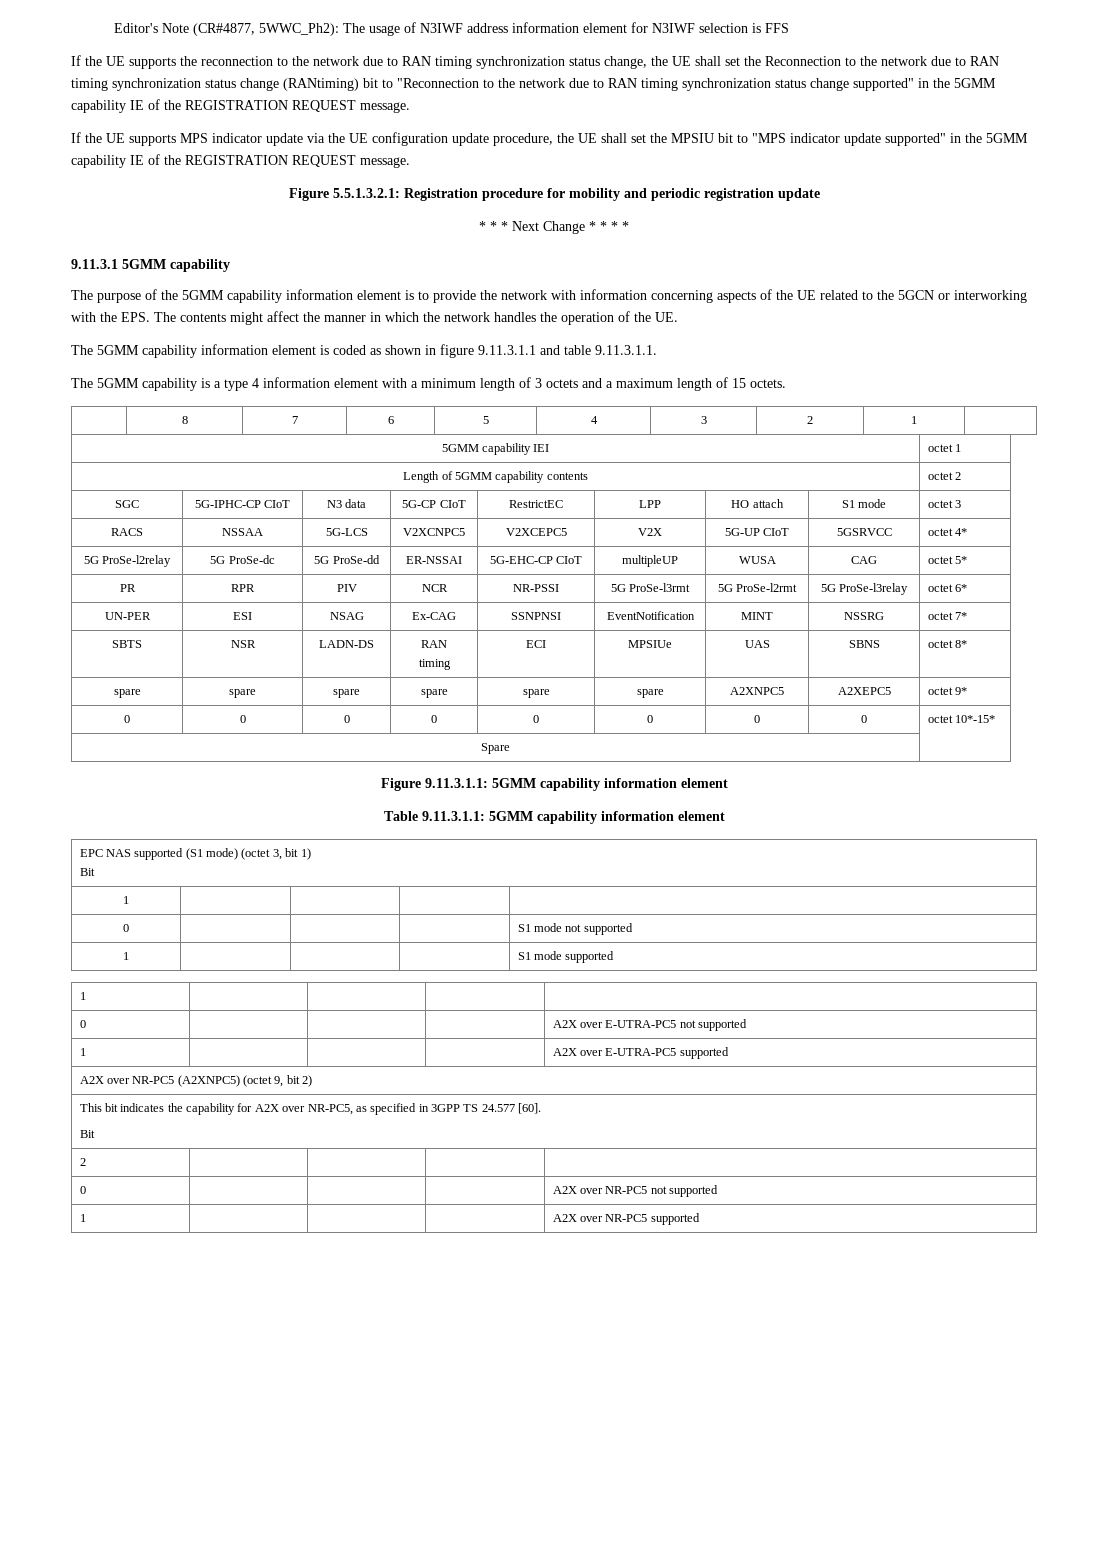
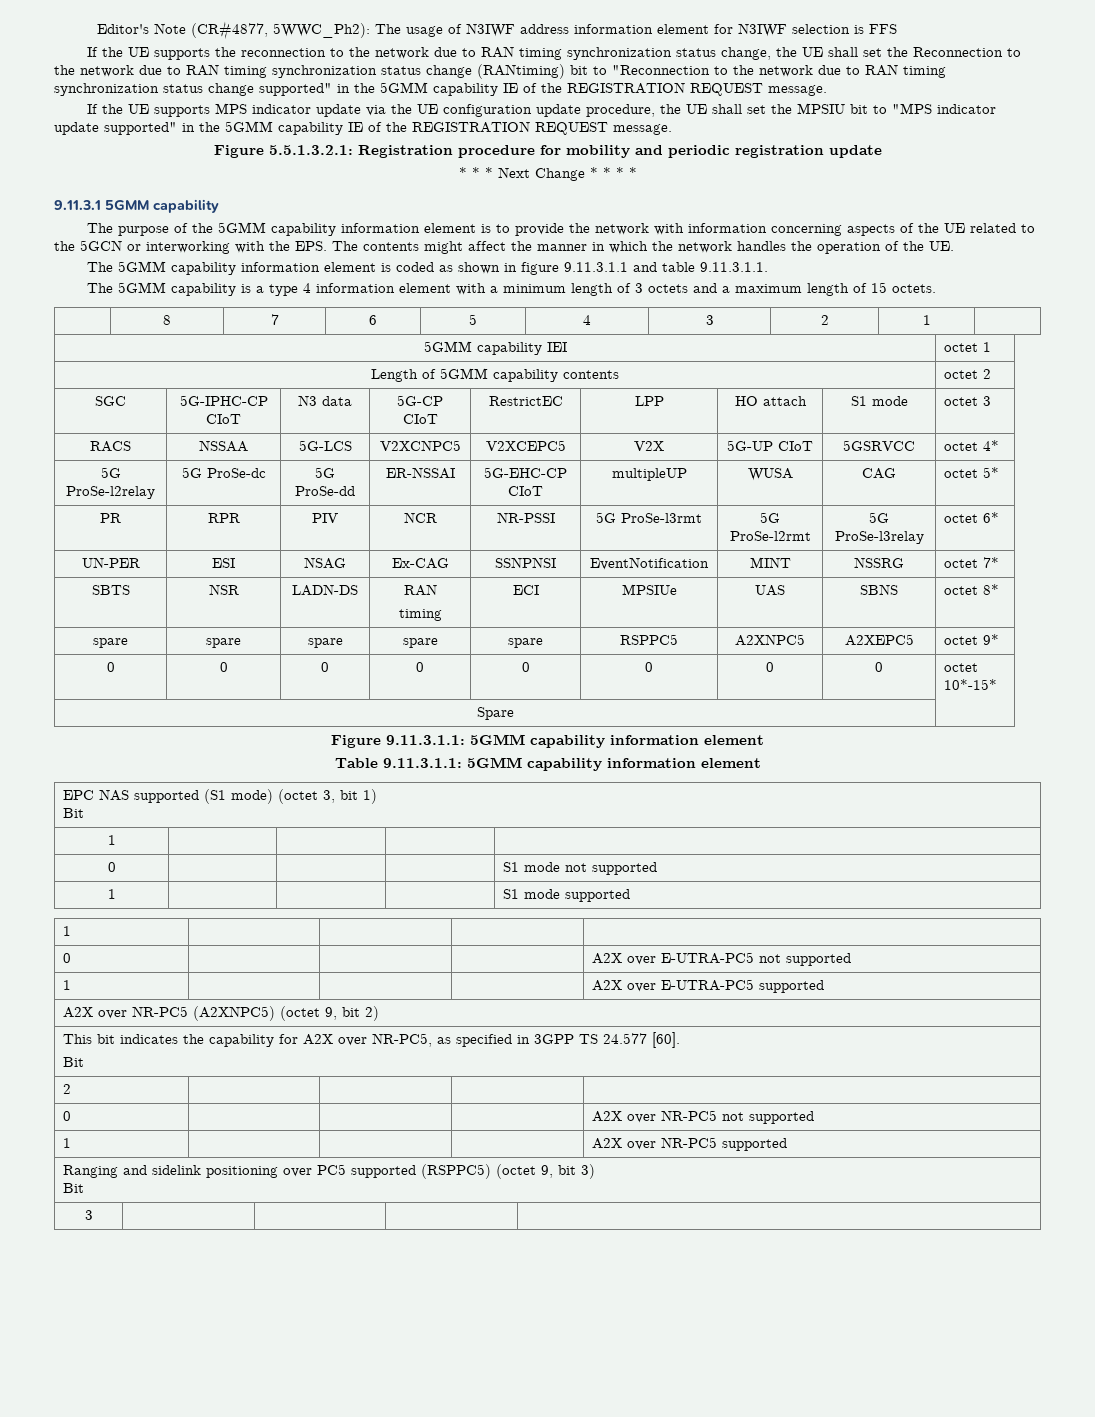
[636,689,664,698] spare -> [620,634,678,645] RSPPC5
(700, 1219) none -> [63,1164,596,1179] [63,1183,85,1193] [84,1210,93,1220] // Ranging and sidelink positioning over PC5 supported (RSPPC5) (octet 9, bit 3) // Bit // 3 | | | |

